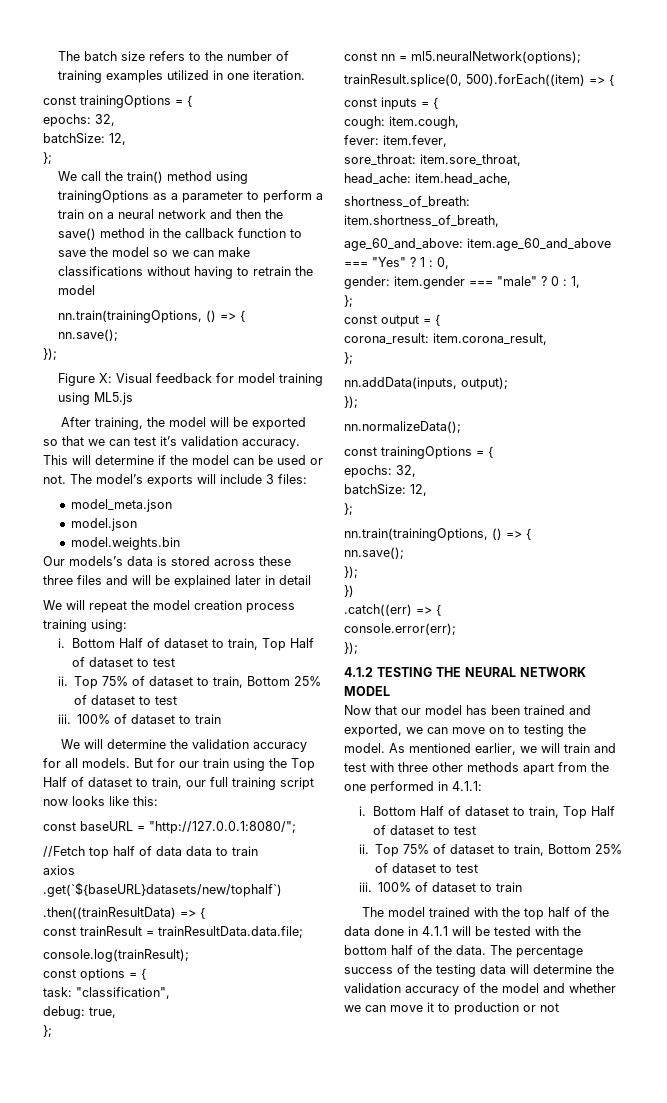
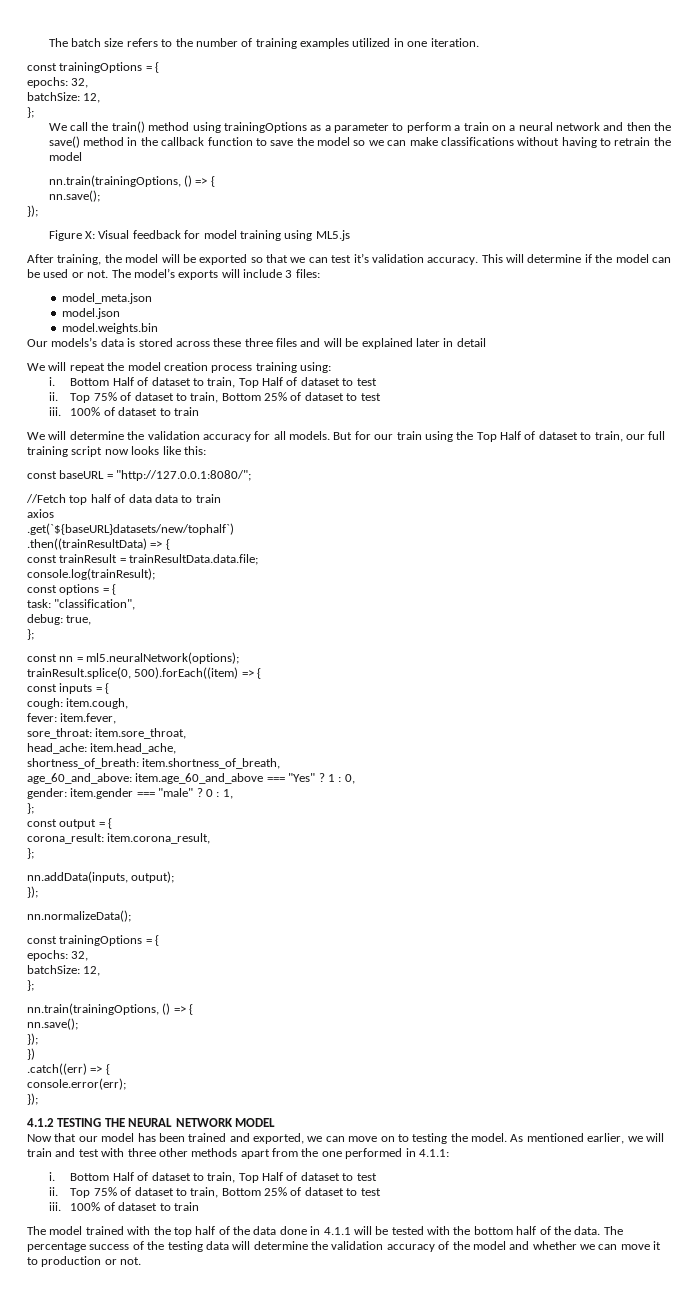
[540,1003,559,1012] not -> [120,1257,142,1265] not.

